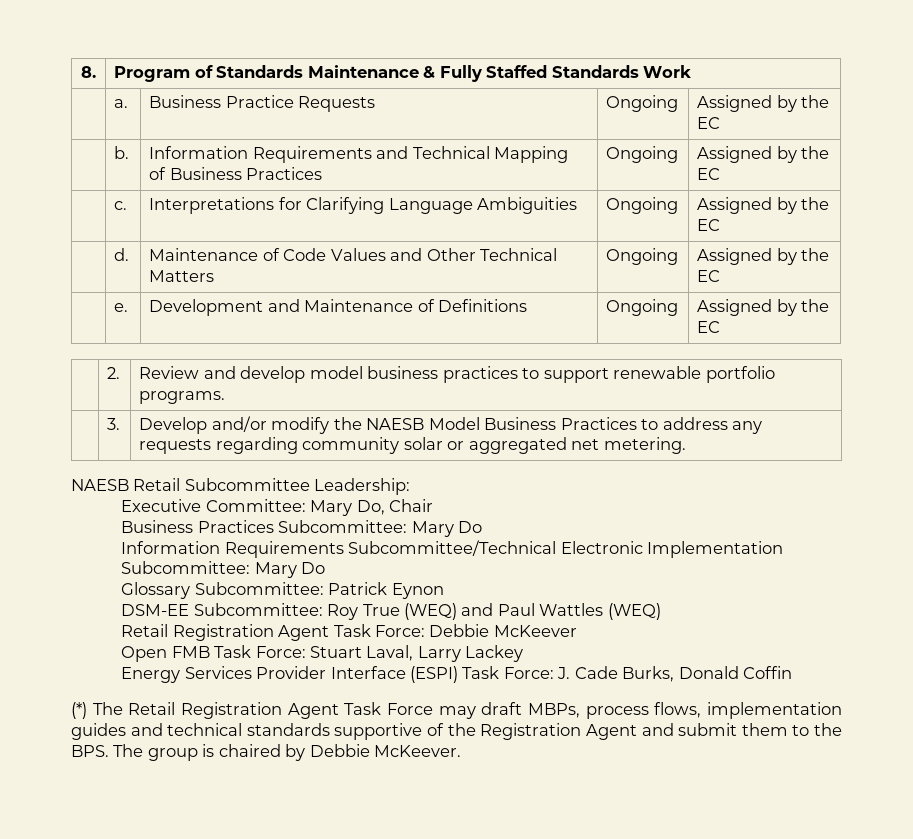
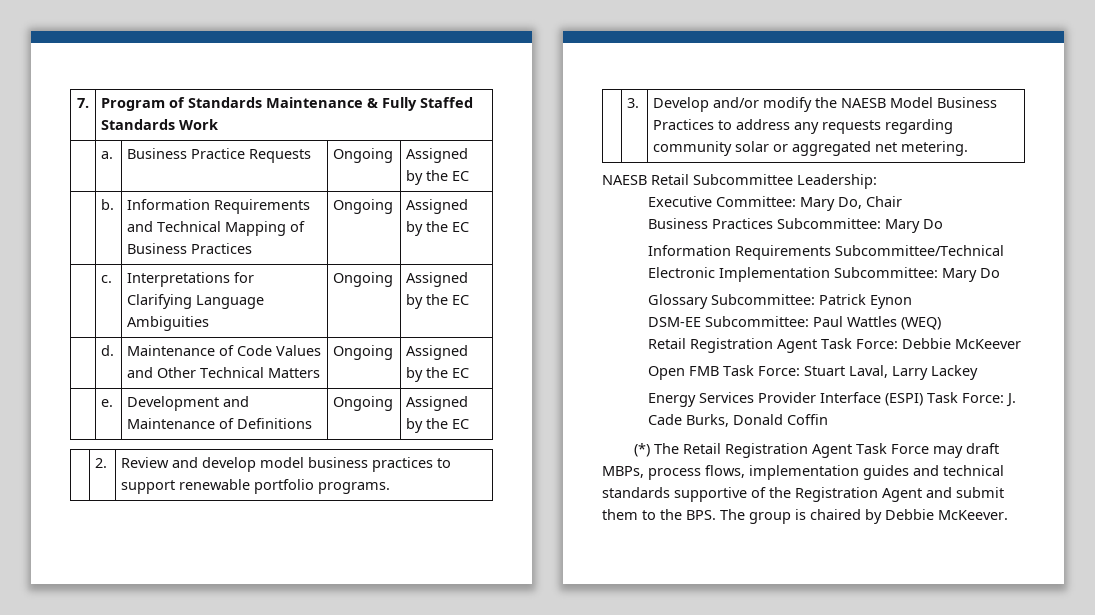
[81,66,96,78] 8. -> [77,98,89,108] 7.
[327,603,494,620] Roy True (WEQ) and -> (810, 321) none

